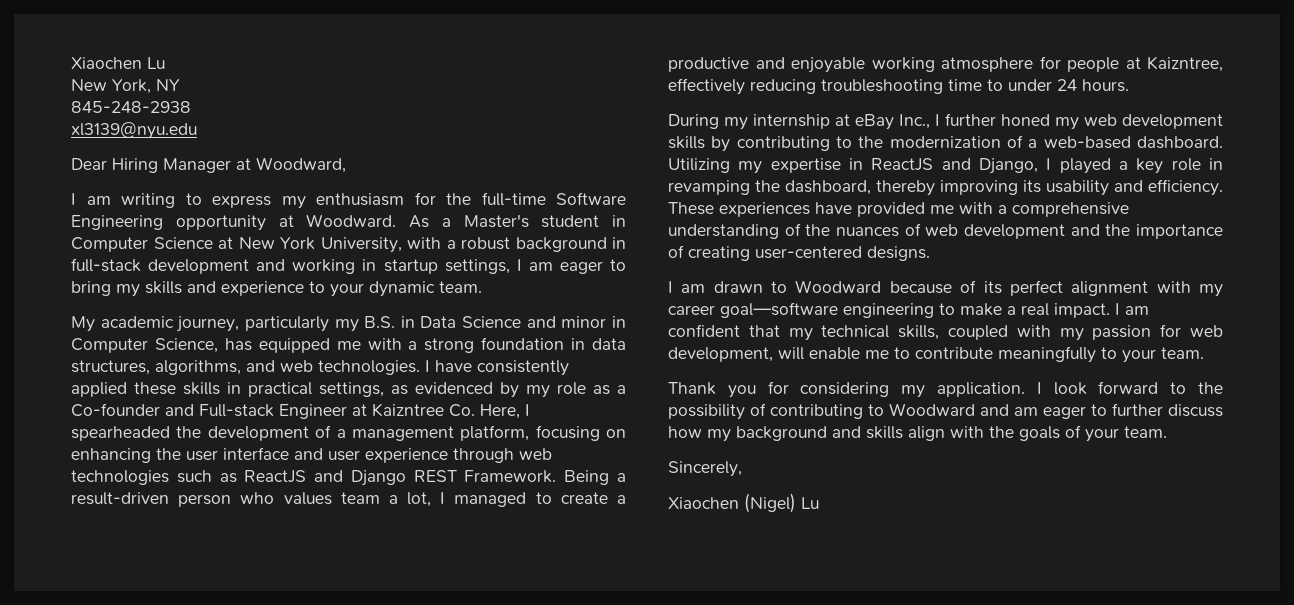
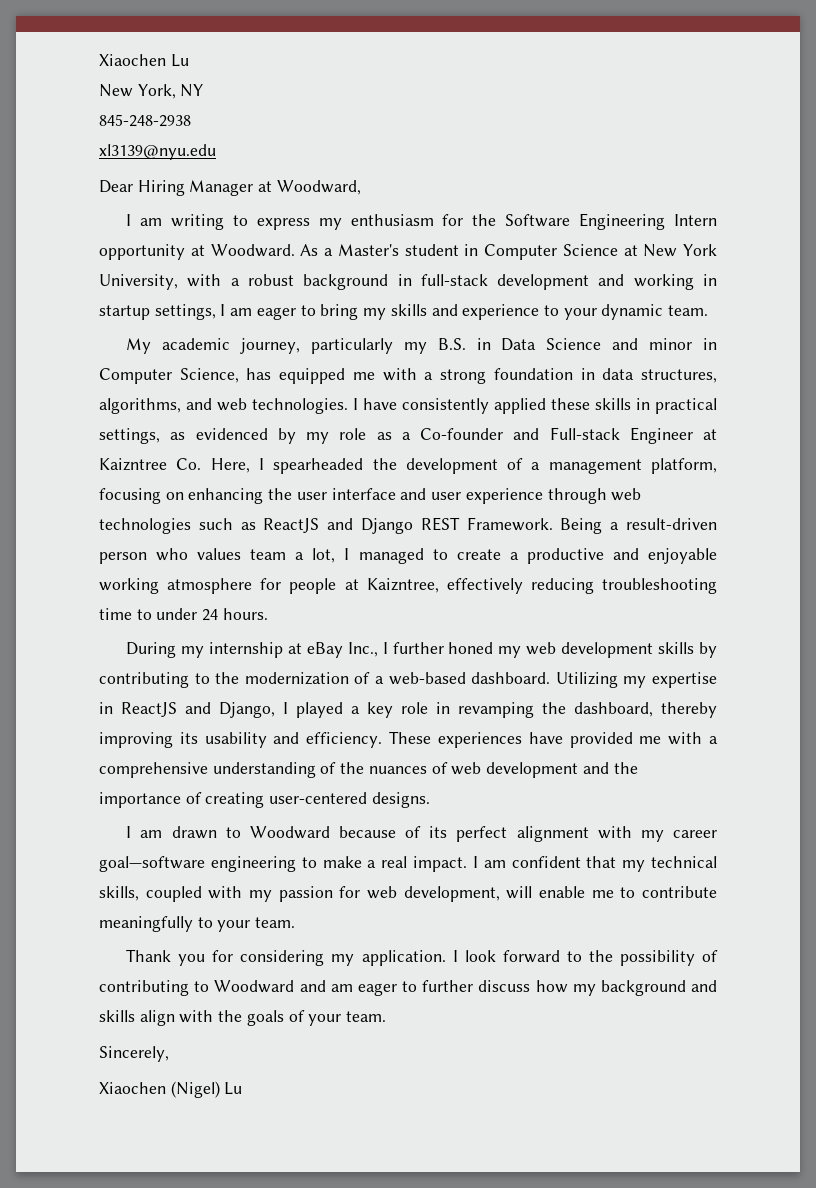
[481,192,546,206] full-time -> (497, 220) none
(163, 222) none -> [674,214,717,226] Intern

